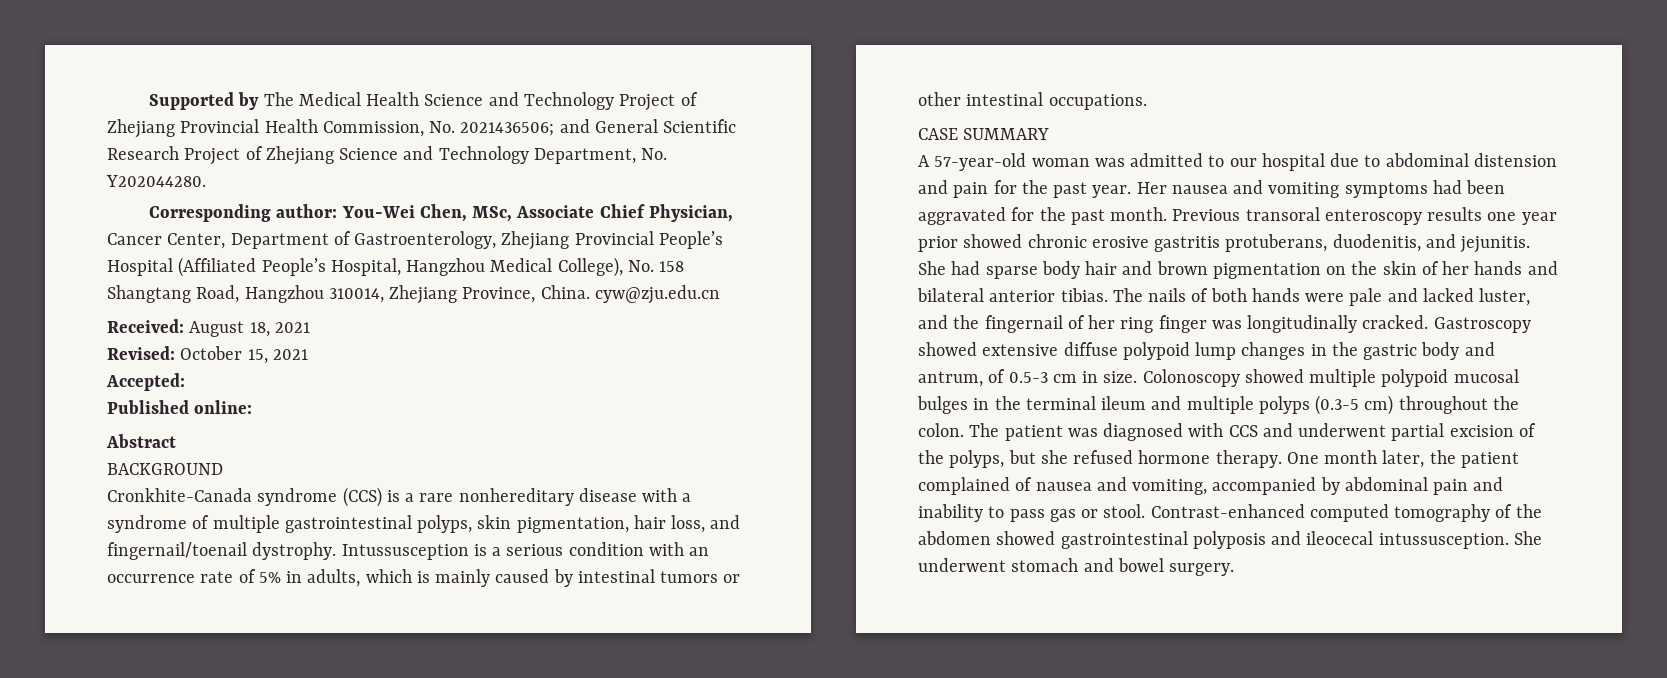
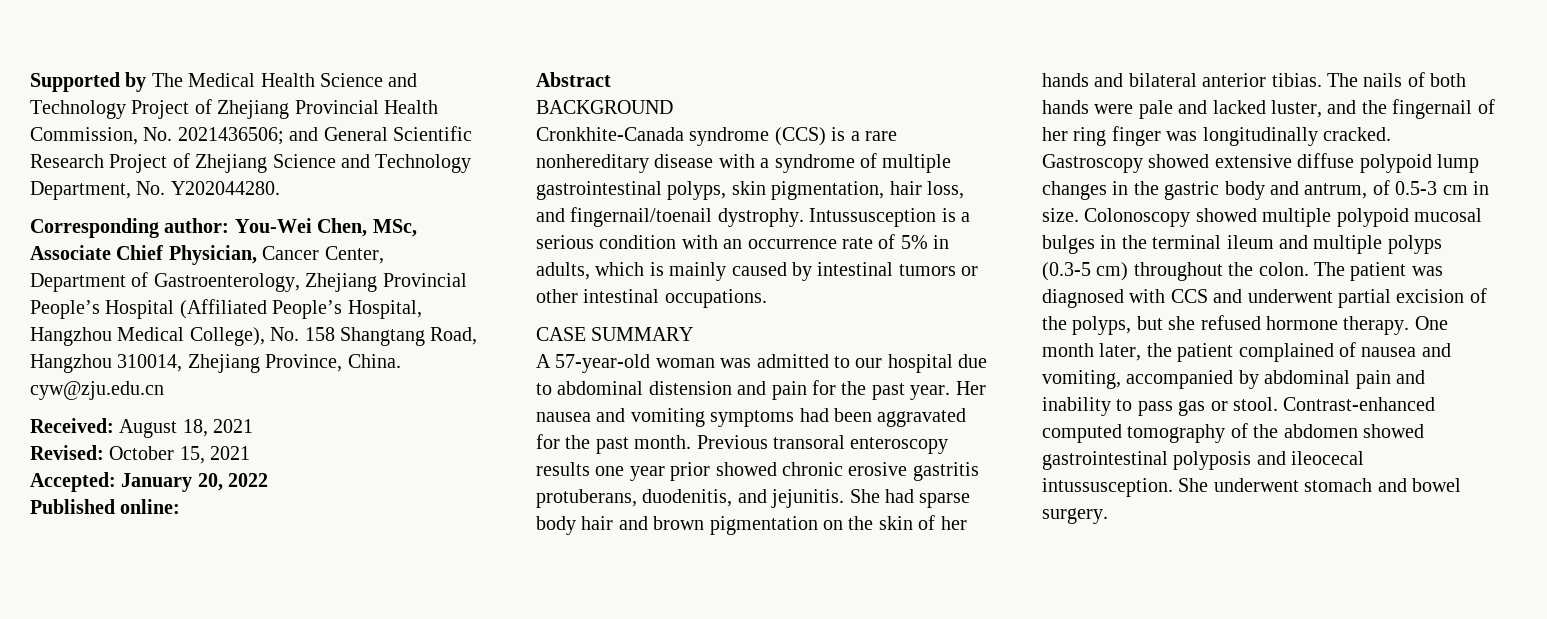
(185, 382) none -> [121,473,269,492] January 20, 2022

